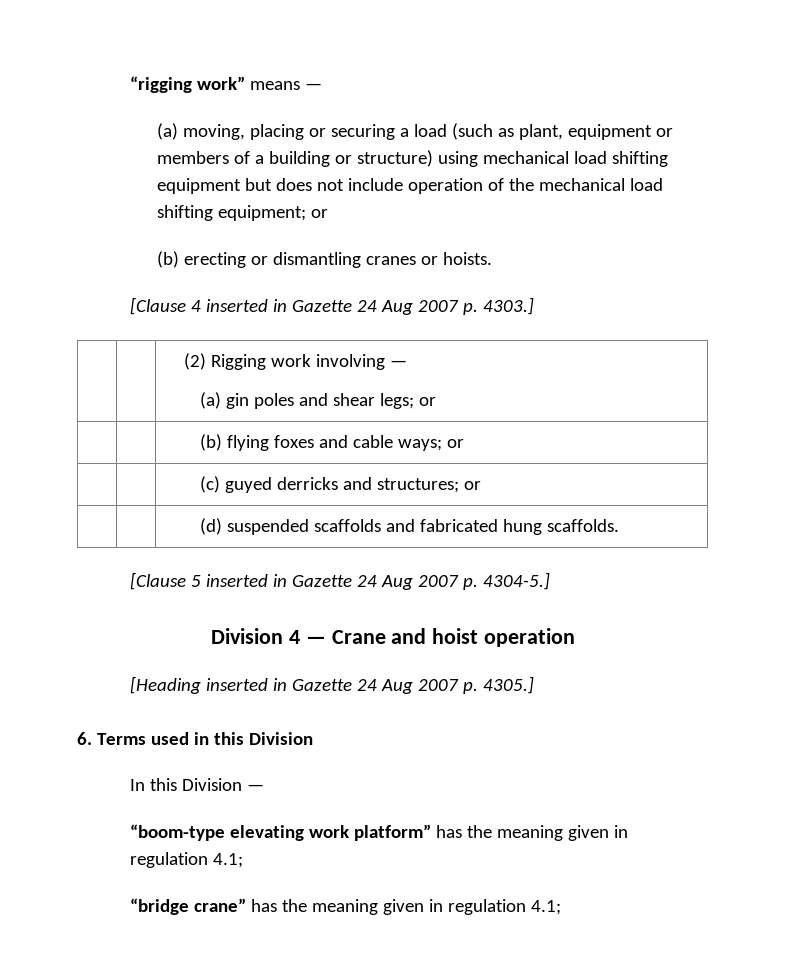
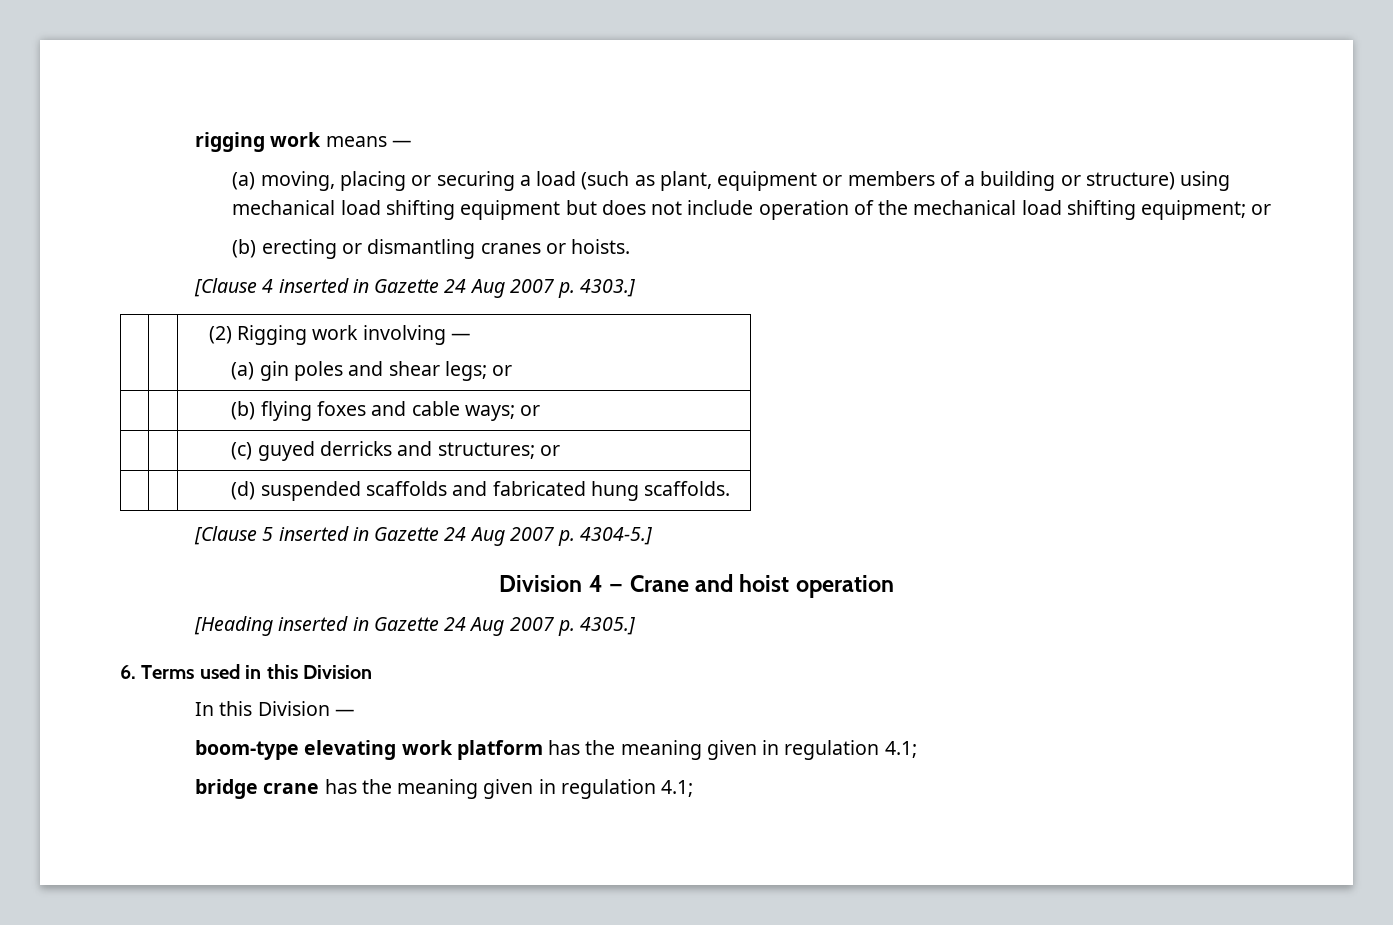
[130,76,246,93] “rigging work” -> [194,132,322,152] rigging work
[130,824,226,841] “boom-type -> [194,740,299,760] boom-type
[354,824,432,841] platform” -> [456,740,543,760] platform
[130,898,247,915] “bridge crane” -> [194,779,320,799] bridge crane

